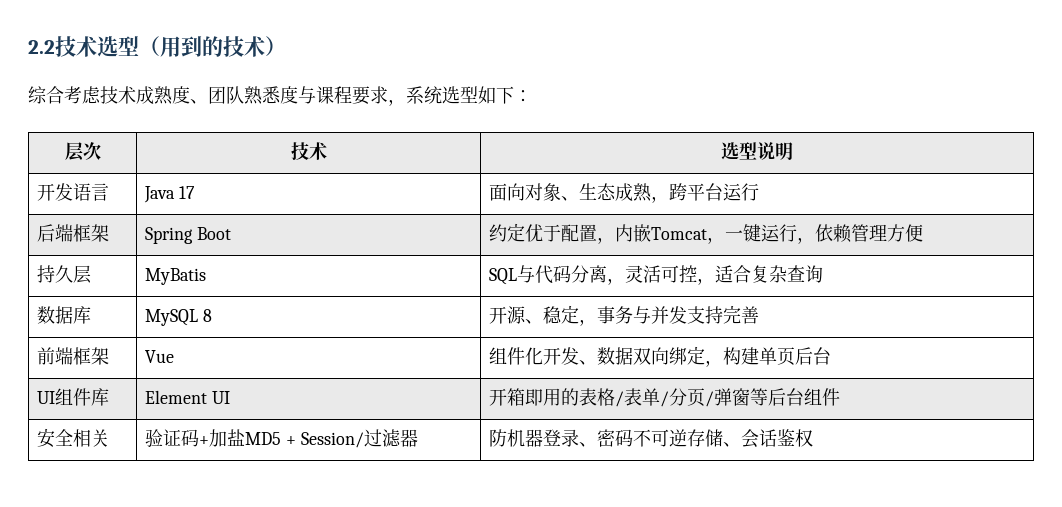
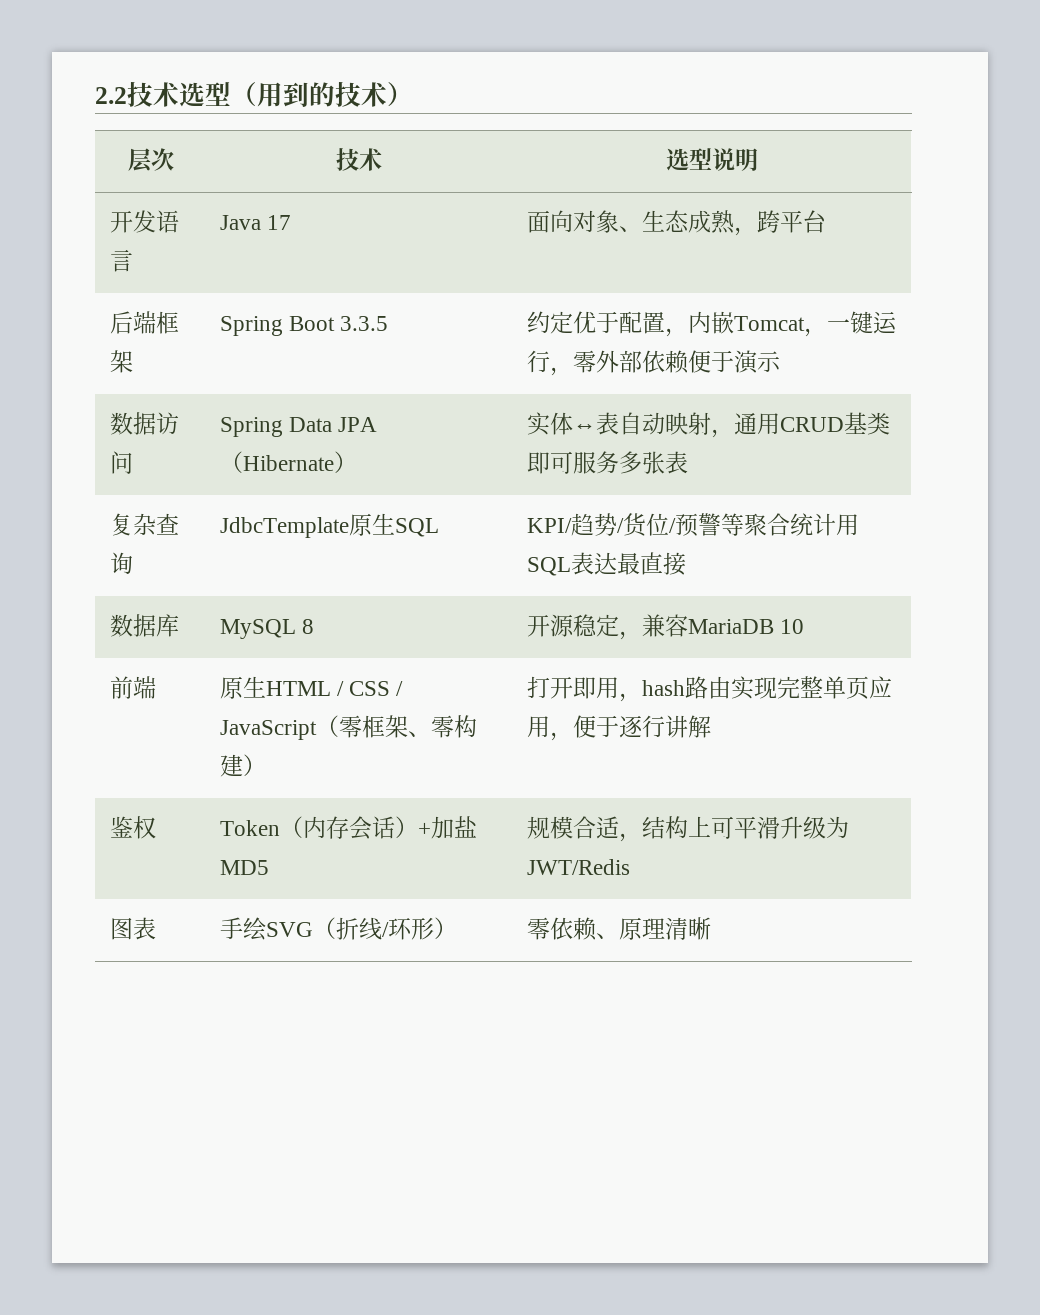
[28,86,532,106] // 综合考虑技术成熟度、团队熟悉度与课程要求，系统选型如下： -> (413, 94) none
[723,183,760,201] 运行 -> (826, 221) none
(232, 233) none -> [340,316,389,331] 3.3.5
[815,224,924,243] [37,265,92,284] [145,268,207,285] [489,265,824,285] 依赖管理方便 // 持久层 | MyBatis | SQL与代码分离，灵活可控，适合复杂查询 -> [572,350,781,374] [109,412,179,435] [109,451,133,474] [219,417,378,437] [219,451,357,473] [526,412,890,438] [526,451,688,474] [109,513,179,536] [109,552,133,575] [219,513,439,538] [526,513,859,537] [526,552,686,576] 零外部依赖便于演示 // 数据访问 | Spring Data JPA（Hibernate） | 实体↔表自动映射，通用CRUD基类即可服务多张表 // 复杂查询 | JdbcTemplate原生SQL | KPI/趋势/货位/预警等聚合统计用SQL表达最直接
[525,305,760,326] [37,347,110,365] [145,350,175,363] [489,346,832,367] [37,388,110,406] [145,390,231,404] [489,388,841,407] [37,428,110,448] [145,429,418,448] [489,429,814,448] 、稳定，事务与并发支持完善 // 前端框架 | Vue | 组件化开发、数据双向绑定，构建单页后台 // UI组件库 | Element UI | 开箱即用的表格/表单/分页/弹窗等后台组件 // 安全相关 | 验证码+加盐MD5 + Session/过滤器 | 防机器登录、密码不可逆存储、会话鉴权 -> [572,614,804,640] [109,676,156,699] [219,676,404,699] [219,715,477,740] [219,754,266,777] [526,676,892,702] [526,715,711,741] [109,816,156,839] [219,816,477,840] [219,860,269,875] [526,816,849,842] [526,859,630,875] [109,917,156,940] [219,917,457,941] [526,917,711,941] 稳定，兼容MariaDB 10 // 前端 | 原生HTML / CSS / JavaScript（零框架、零构建） | 打开即用，hash路由实现完整单页应用，便于逐行讲解 // 鉴权 | Token（内存会话）+加盐MD5 | 规模合适，结构上可平滑升级为JWT/Redis // 图表 | 手绘SVG（折线/环形） | 零依赖、原理清晰

